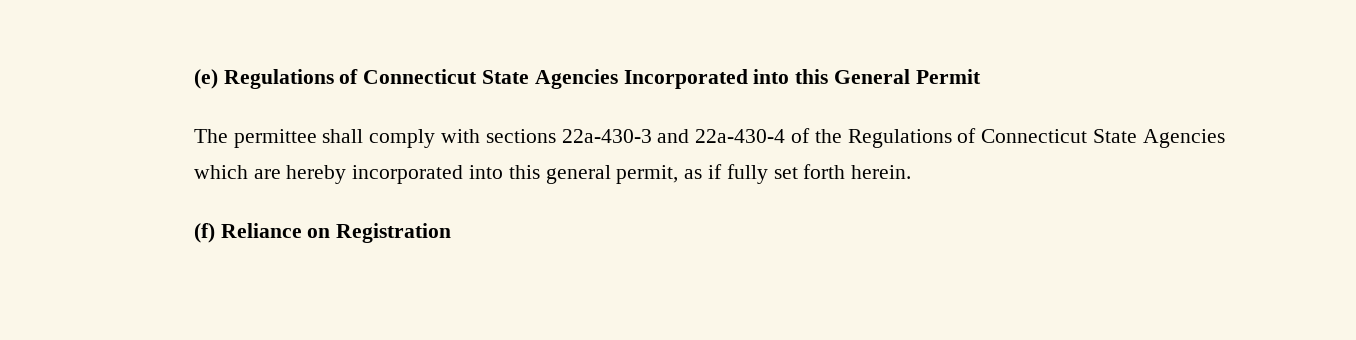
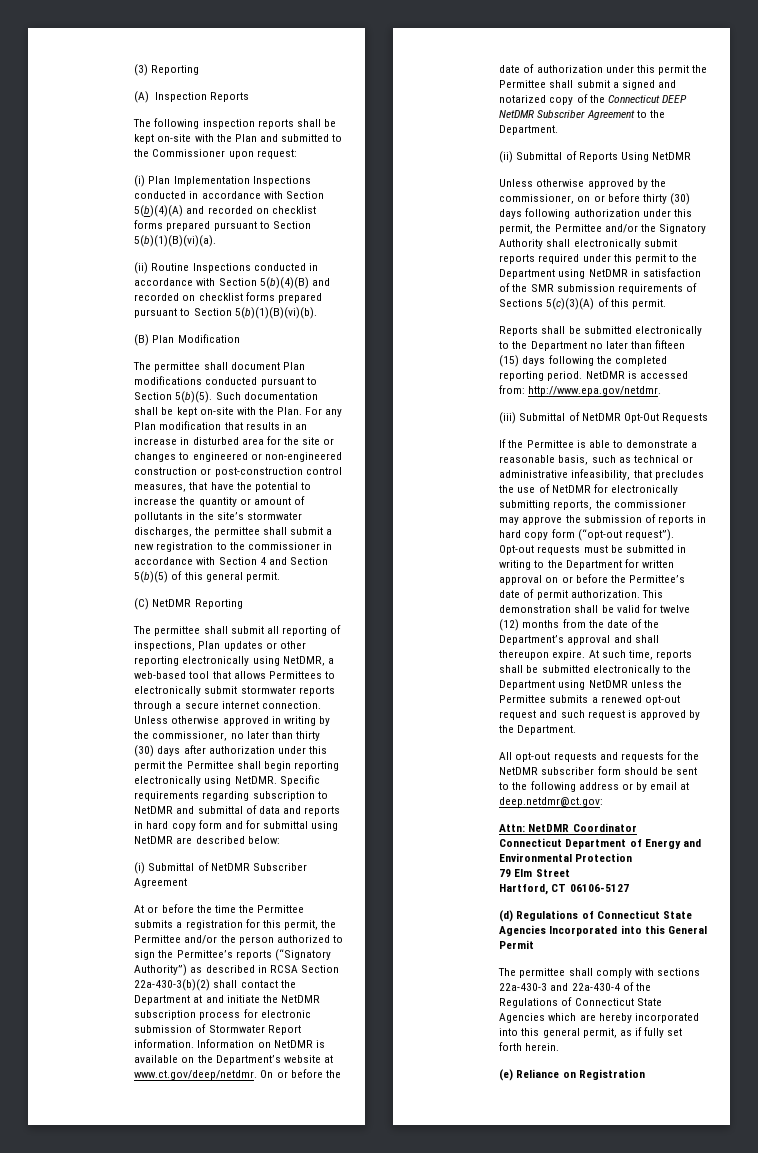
[193,69,218,89] (e) -> [134,64,200,76] [134,91,250,103] [133,118,336,129] [134,134,343,144] [134,149,297,159] [134,175,311,187] [134,191,324,199] [134,205,316,217] [134,220,311,231] [134,235,217,247] [134,262,318,274] [134,277,330,289] [134,292,322,303] [134,307,317,319] [134,334,240,346] [133,362,305,372] [134,376,317,387] [134,391,318,403] [134,407,343,417] [134,421,307,430] [134,436,335,445] [134,452,342,462] [134,467,342,477] [134,482,311,492] [134,496,305,507] [134,512,302,522] [134,527,332,537] [134,542,332,552] [134,557,328,565] [134,571,280,583] [134,598,243,610] [133,625,342,636] [134,641,306,651] [134,656,334,666] [134,671,335,679] [134,686,335,696] [134,701,321,711] [134,716,330,726] [134,731,320,741] [134,745,327,757] [134,761,339,771] [134,775,320,786] [134,791,328,801] [134,805,341,816] [134,820,339,831] [134,836,280,844] [134,862,307,874] [134,878,188,888] [134,904,305,913] [134,919,337,930] [134,935,343,945] [134,949,331,961] [134,964,339,976] [134,979,296,991] [134,995,320,1005] [134,1009,311,1020] [134,1024,301,1035] [134,1039,325,1048] [134,1055,333,1065] [134,1069,341,1080] [499,64,708,75] [499,80,676,90] [499,94,687,105] [499,110,665,120] [499,125,559,135] [499,151,691,163] [499,179,666,189] [499,193,690,205] [499,208,692,219] [499,224,706,234] [499,239,677,249] [499,254,698,264] [499,268,701,279] [499,283,697,294] [499,298,666,310] [499,326,702,336] [499,340,686,351] [499,355,667,367] [499,371,688,381] [499,385,662,396] [499,412,708,424] [499,439,698,448] [499,455,693,465] [499,469,704,480] [499,484,678,495] [499,500,686,510] [499,514,707,525] [499,529,674,541] [499,545,686,555] [499,559,674,570] [499,574,685,585] [499,589,663,600] [499,604,690,613] [499,619,660,631] [499,635,659,645] [499,650,692,660] [499,665,691,675] [499,680,682,690] [499,695,680,705] [499,710,701,720] [499,725,577,735] [499,751,700,762] [499,766,697,775] [499,781,690,792] [499,797,604,807] [499,823,637,832] [499,838,701,849] [499,853,633,862] [499,869,570,877] [499,884,629,895] [499,910,514,922] (3) Reporting // (A) Inspection Reports // The following inspection reports shall be kept on-site with the Plan and submitted to the Commissioner upon request: // (i) Plan Implementation Inspections conducted in accordance with Section 5(b)(4)(A) and recorded on checklist forms prepared pursuant to Section 5(b)(1)(B)(vi)(a). // (ii) Routine Inspections conducted in accordance with Section 5(b)(4)(B) and recorded on checklist forms prepared pursuant to Section 5(b)(1)(B)(vi)(b). // (B) Plan Modification // The permittee shall document Plan modifications conducted pursuant to Section 5(b)(5). Such documentation shall be kept on-site with the Plan. For any Plan modification that results in an increase in disturbed area for the site or changes to engineered or non-engineered construction or post-construction control measures, that have the potential to increase the quantity or amount of pollutants in the site’s stormwater discharges, the permittee shall submit a new registration to the commissioner in accordance with Section 4 and Section 5(b)(5) of this general permit. // (C) NetDMR Reporting // The permittee shall submit all reporting of inspections, Plan updates or other reporting electronically using NetDMR, a web-based tool that allows Permittees to electronically submit stormwater reports through a secure internet connection. Unless otherwise approved in writing by the commissioner, no later than thirty (30) days after authorization under this permit the Permittee shall begin reporting electronically using NetDMR. Specific requirements regarding subscription to NetDMR and submittal of data and reports in hard copy form and for submittal using NetDMR are described below: // (i) Submittal of NetDMR Subscriber Agreement // At or before the time the Permittee submits a registration for this permit, the Permittee and/or the person authorized to sign the Permittee’s reports (“Signatory Authority”) as described in RCSA Section 22a-430-3(b)(2) shall contact the Department at and initiate the NetDMR subscription process for electronic submission of Stormwater Report information. Information on NetDMR is available on the Department’s website at www.ct.gov/deep/netdmr. On or before the date of authorization under this permit the Permittee shall submit a signed and notarized copy of the Connecticut DEEP NetDMR Subscriber Agreement to the Department. // (ii) Submittal of Reports Using NetDMR // Unless otherwise approved by the commissioner, on or before thirty (30) days following authorization under this permit, the Permittee and/or the Signatory Authority shall electronically submit reports required under this permit to the Department using NetDMR in satisfaction of the SMR submission requirements of Sections 5(c)(3)(A) of this permit. // Reports shall be submitted electronically to the Department no later than fifteen (15) days following the completed reporting period. NetDMR is accessed from: http://www.epa.gov/netdmr. // (iii) Submittal of NetDMR Opt-Out Requests // If the Permittee is able to demonstrate a reasonable basis, such as technical or administrative infeasibility, that precludes the use of NetDMR for electronically submitting reports, the commissioner may approve the submission of reports in hard copy form (“opt-out request”). Opt-out requests must be submitted in writing to the Department for written approval on or before the Permittee’s date of permit authorization. This demonstration shall be valid for twelve (12) months from the date of the Department’s approval and shall thereupon expire. At such time, reports shall be submitted electronically to the Department using NetDMR unless the Permittee submits a renewed opt-out request and such request is approved by the Department. // All opt-out requests and requests for the NetDMR subscriber form should be sent to the following address or by email at deep.netdmr@ct.gov: // Attn: NetDMR Coordinator // Connecticut Department of Energy and Environmental Protection // 79 Elm Street // Hartford, CT 06106-5127 // (d)
[193,223,215,243] (f) -> [499,1069,514,1081] (e)

